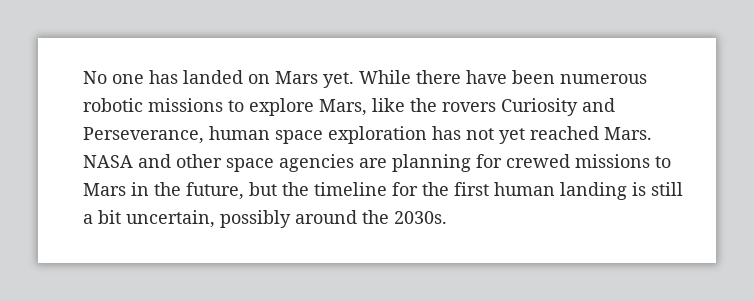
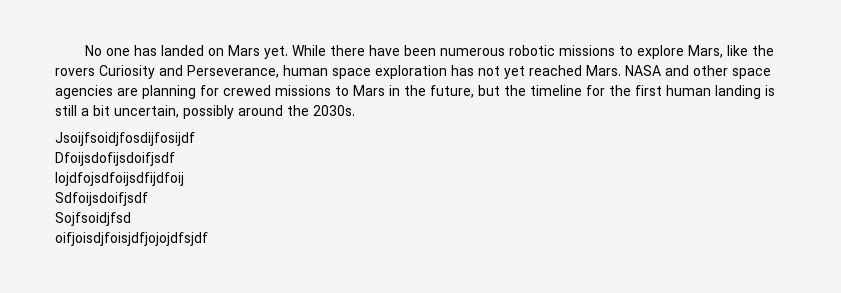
(447, 217) none -> [55,132,195,146] [55,152,175,166] [55,172,184,186] [55,192,148,206] [55,212,131,226] [55,232,208,246] // Jsoijfsoidjfosdijfosijdf // Dfoijsdofijsdoifjsdf // Iojdfojsdfoijsdfijdfoij // Sdfoijsdoifjsdf // Sojfsoidjfsd // oifjoisdjfoisjdfjojojdfsjdf

